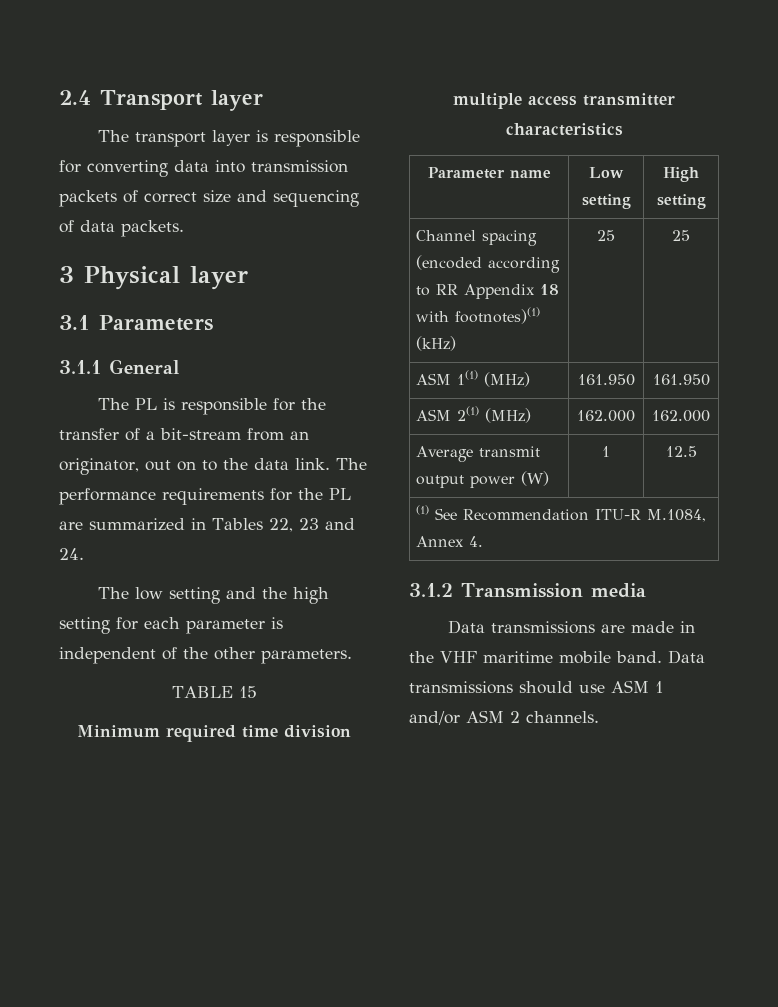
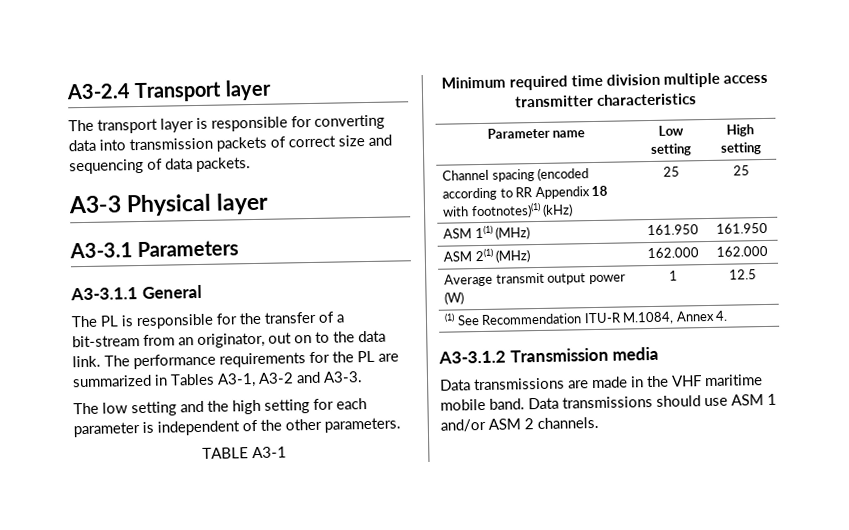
[59,90,91,105] 2.4 -> [66,83,131,100] A3-2.4
[59,266,74,283] 3 -> [68,195,122,214] A3-3
[59,315,90,330] 3.1 -> [69,242,133,259] A3-3.1
[59,360,101,374] 3.1.1 -> [70,287,138,301] A3-3.1.1
[268,518,355,532] [59,548,84,560] 22, 23 and 24. -> [217,371,363,388] A3-1, A3-2 and A3-3.
[238,686,257,698] 15 -> [252,446,287,459] A3-1
[409,583,453,597] 3.1.2 -> [438,350,506,364] A3-3.1.2

